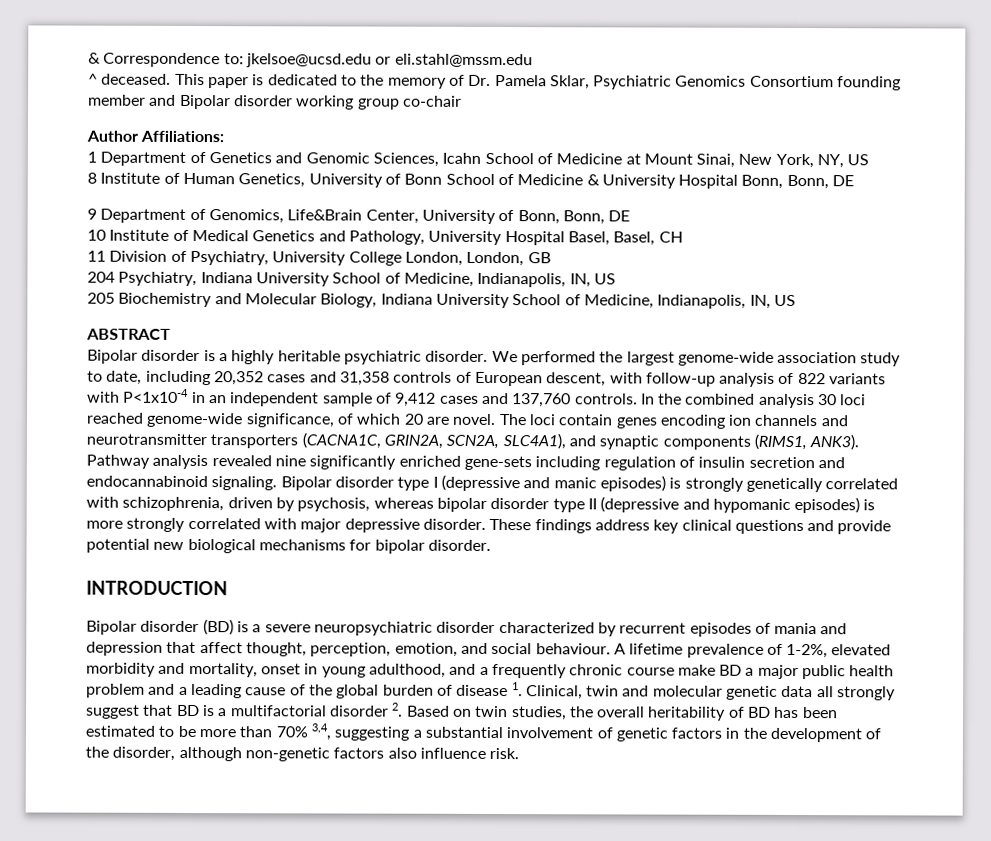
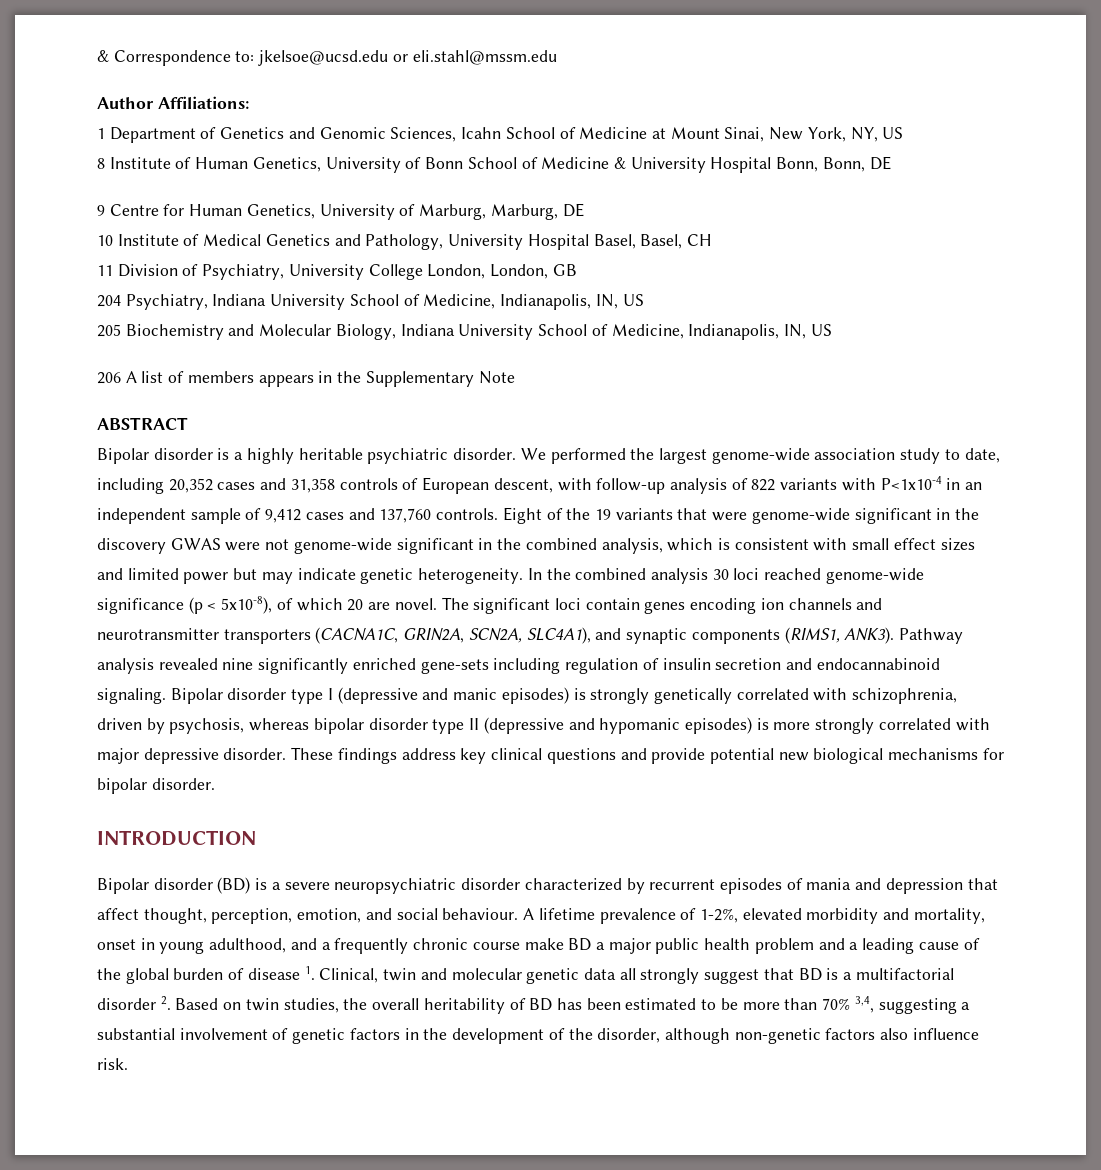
[88,73,902,91] [88,94,462,110] // ^ deceased. This paper is dedicated to the memory of Dr. Pamela Sklar, Psychiatric Genomics Consortium founding member and Bipolar disorder working group co-chair -> (557, 57) none
[100,208,605,225] Department of Genomics, Life&Brain Center, University of Bonn, Bonn, -> [109,204,558,220] Centre for Human Genetics, University of Marburg, Marburg,
(796, 300) none -> [97,371,515,387] // 206 A list of members appears in the Supplementary Note
(638, 399) none -> [502,507,980,524] [97,538,975,554] [97,568,524,584] Eight of the 19 variants that were genome-wide significant in the discovery GWAS were not genome-wide significant in the combined analysis, which is consistent with small effect sizes and limited power but may indicate genetic heterogeneity.
[245,413,335,428] significance, -> [97,596,273,614] significance (p < 5x10-8),
(527, 420) none -> [473,598,551,614] significant

